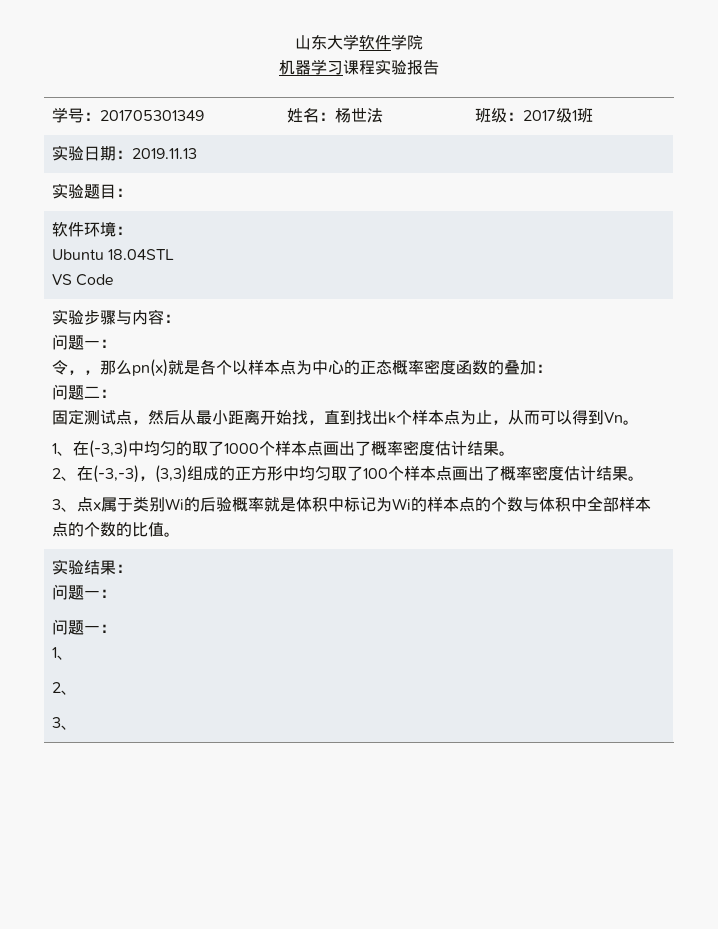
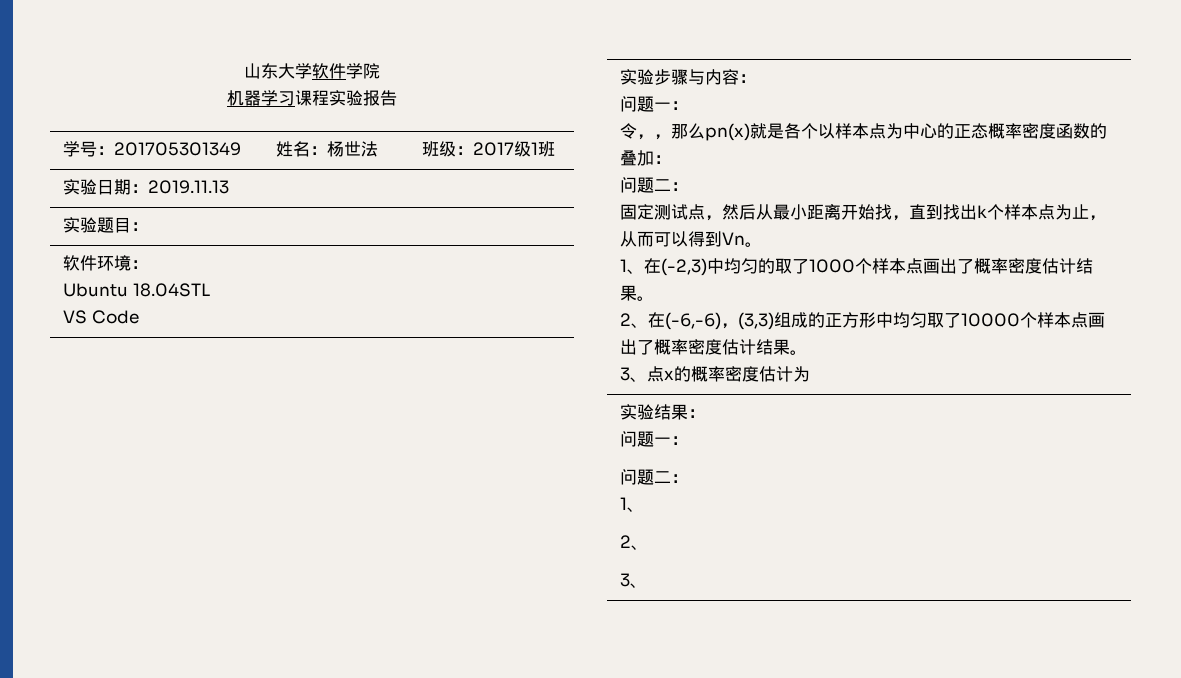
[88,440,128,458] (-3,3) -> [660,258,707,276] (-2,3)
[92,465,139,483] (-3,-3) -> [664,312,721,330] (-6,-6)
[362,468,388,479] 100 -> [960,313,1020,327] 10000
[100,496,651,512] [51,522,180,537] 属于类别Wi的后验概率就是体积中标记为Wi的样本点的个数与体积中全部样本点的个数的比值。 -> [673,366,810,382] 的概率密度估计为
[83,626,100,633] 一 -> [653,471,671,483] 二

